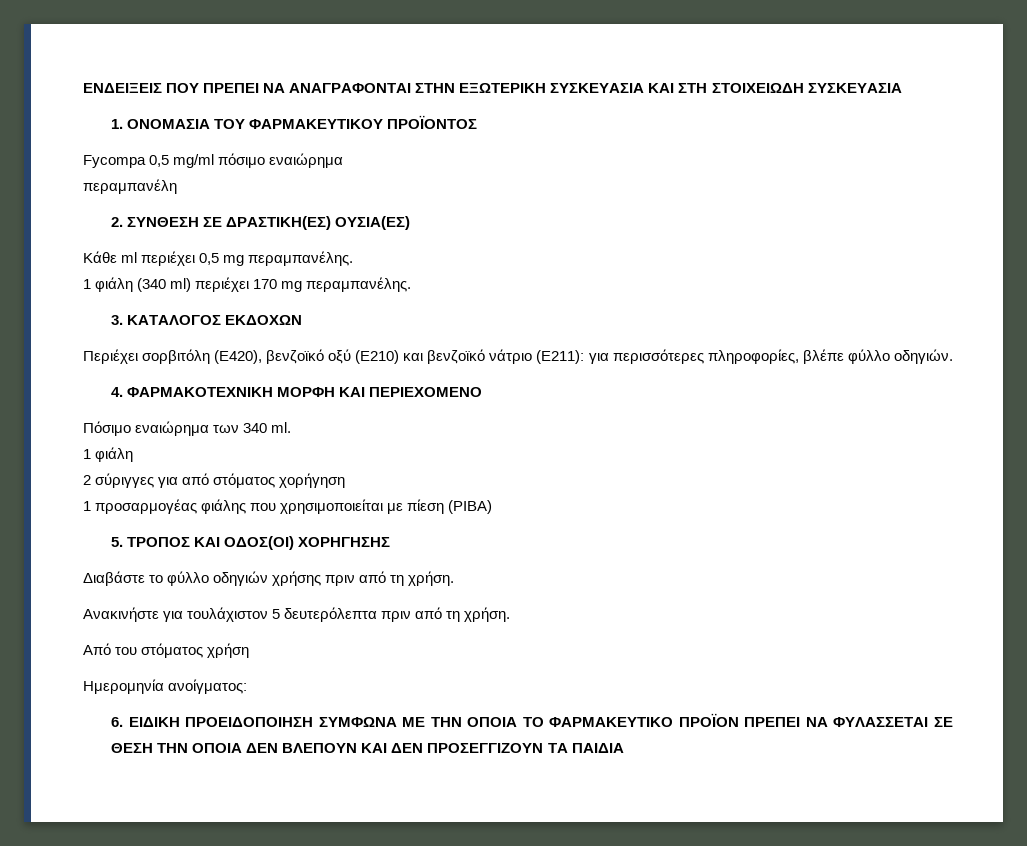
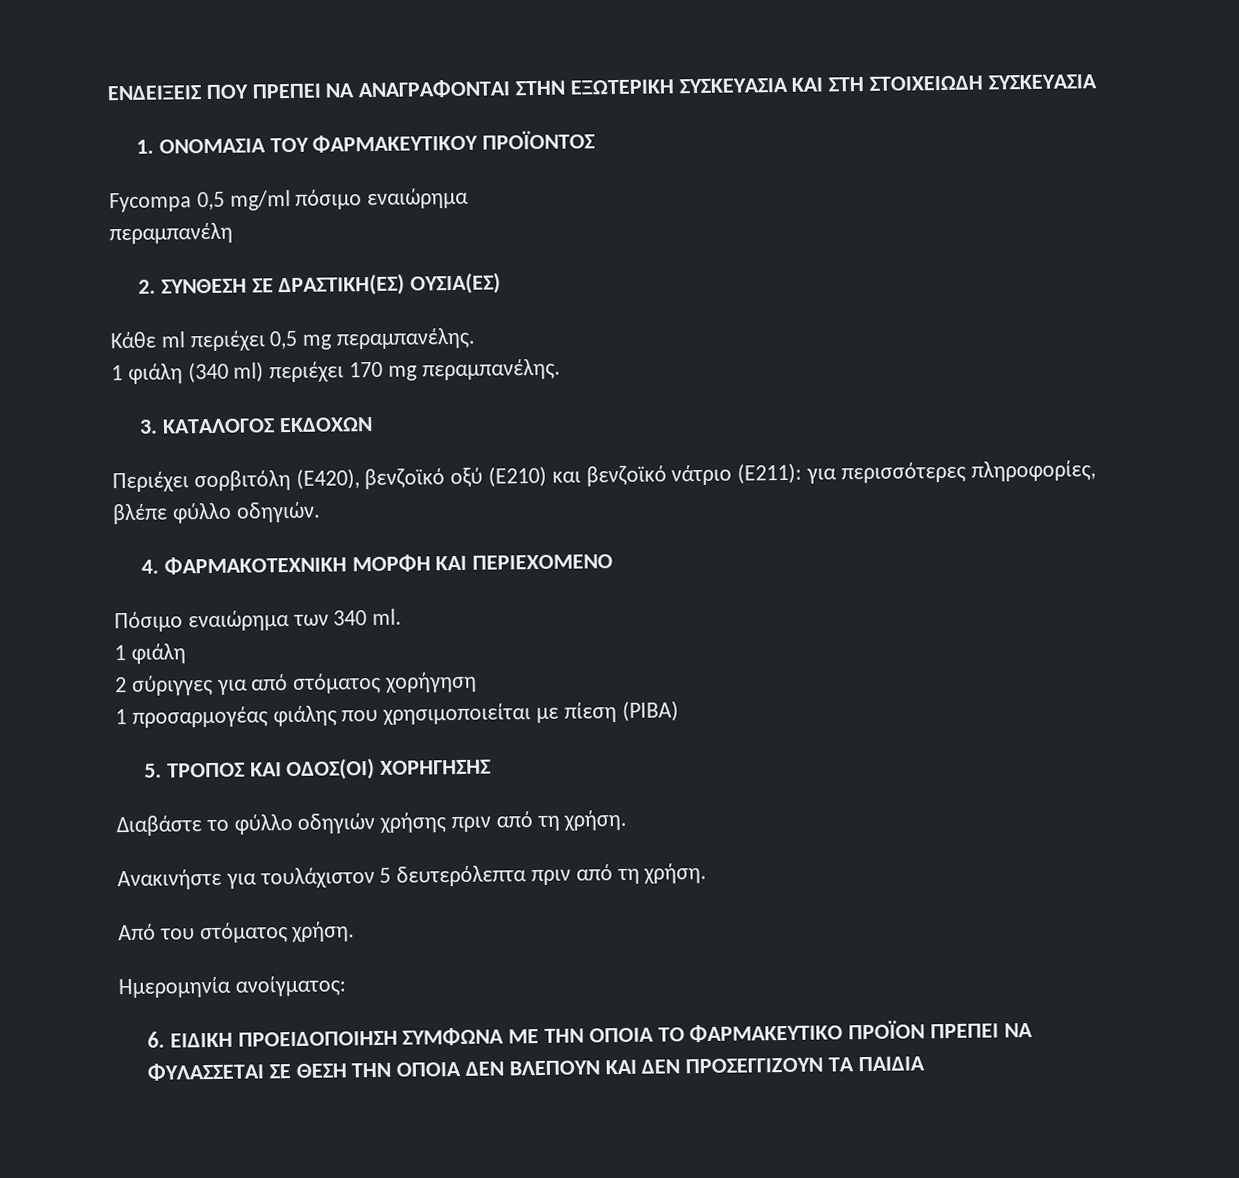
[207,643,250,658] χρήση -> [291,921,356,943] χρήση.

